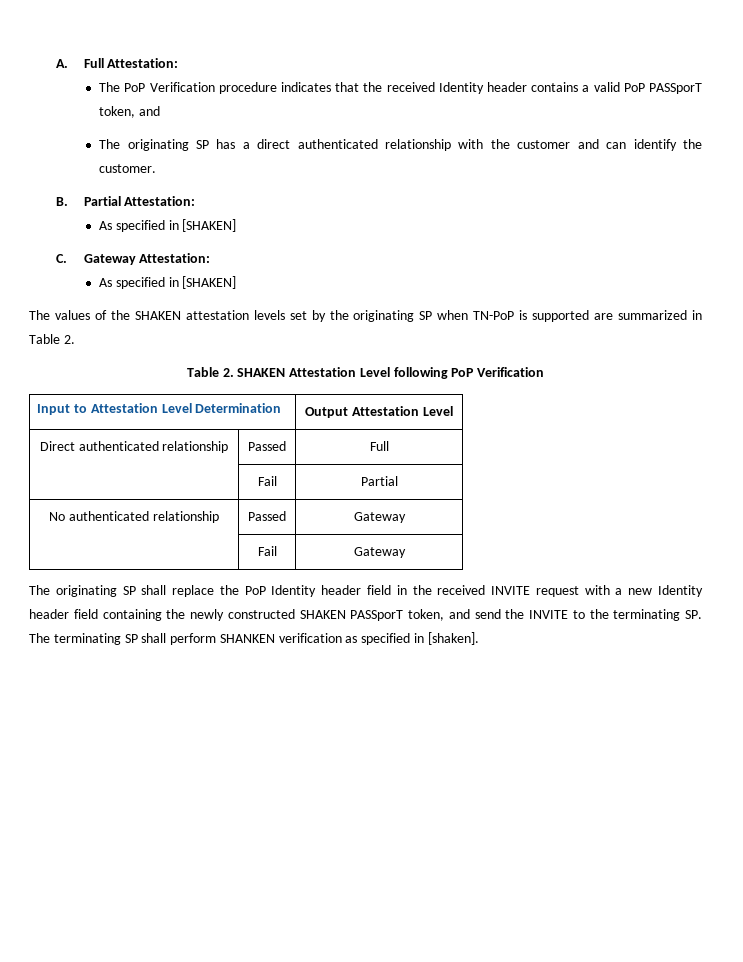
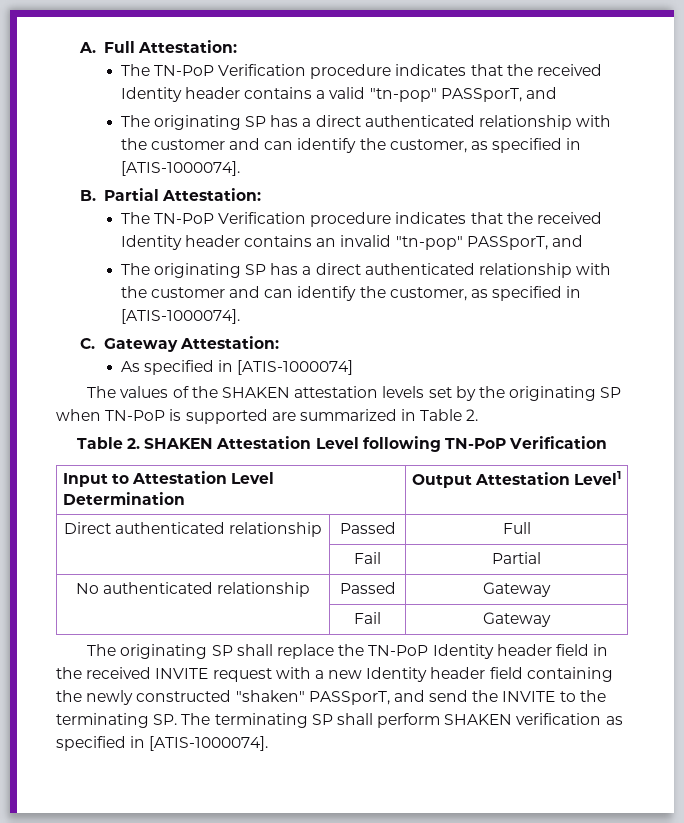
[124,83,146,92] PoP -> [153,65,214,76] TN-PoP
[623,83,702,94] [99,106,136,118] PoP PASSporT token, -> [369,88,522,102] "tn-pop" PASSporT,
[99,164,157,173] [56,196,196,206] [99,219,237,232] customer. // B. Partial Attestation: // As specified in [SHAKEN] -> [389,138,582,153] [120,161,240,176] [79,188,261,201] [120,212,602,227] [120,235,583,250] [120,263,612,278] [120,286,582,301] [120,309,240,324] customer, as specified in [ATIS-1000074]. // B. Partial Attestation: // The TN-PoP Verification procedure indicates that the received Identity header contains an invalid "tn-pop" PASSporT, and // The originating SP has a direct authenticated relationship with the customer and can identify the customer, as specified in [ATIS-1000074].
[182,276,237,289] [SHAKEN] -> [237,360,354,375] [ATIS-1000074]
[451,368,475,377] PoP -> [444,438,506,449] TN-PoP
[422,406,453,416] Level -> [574,471,622,485] Level1
[244,586,266,595] PoP -> [368,645,429,656] TN-PoP
[299,609,444,621] SHAKEN PASSporT token, -> [235,690,390,705] "shaken" PASSporT,
[219,634,275,643] SHANKEN -> [444,714,513,725] SHAKEN
[427,632,479,645] [shaken]. -> [149,736,269,751] [ATIS-1000074].

